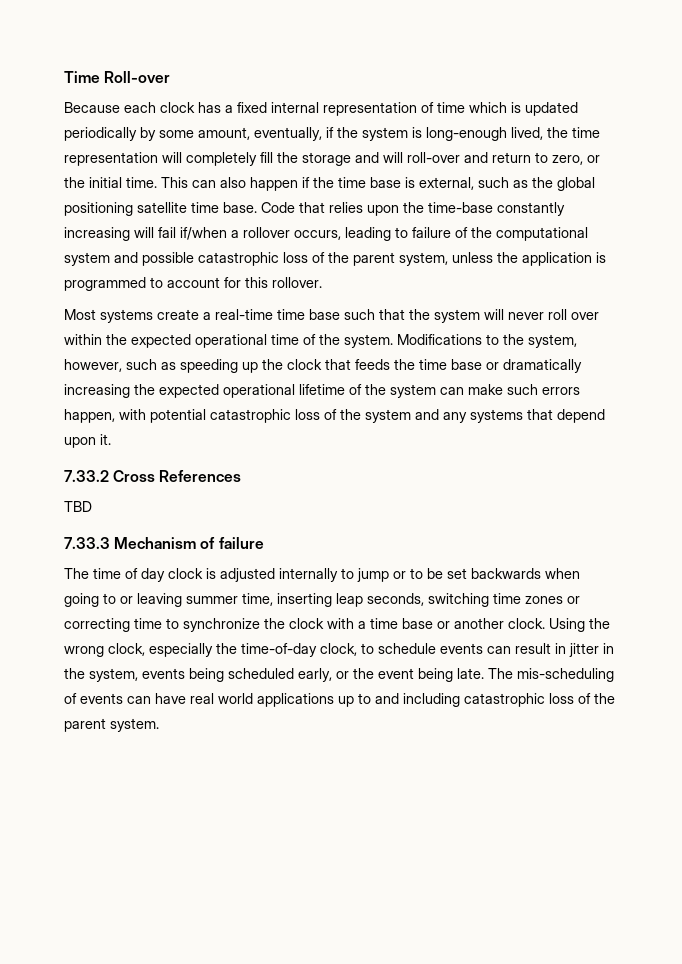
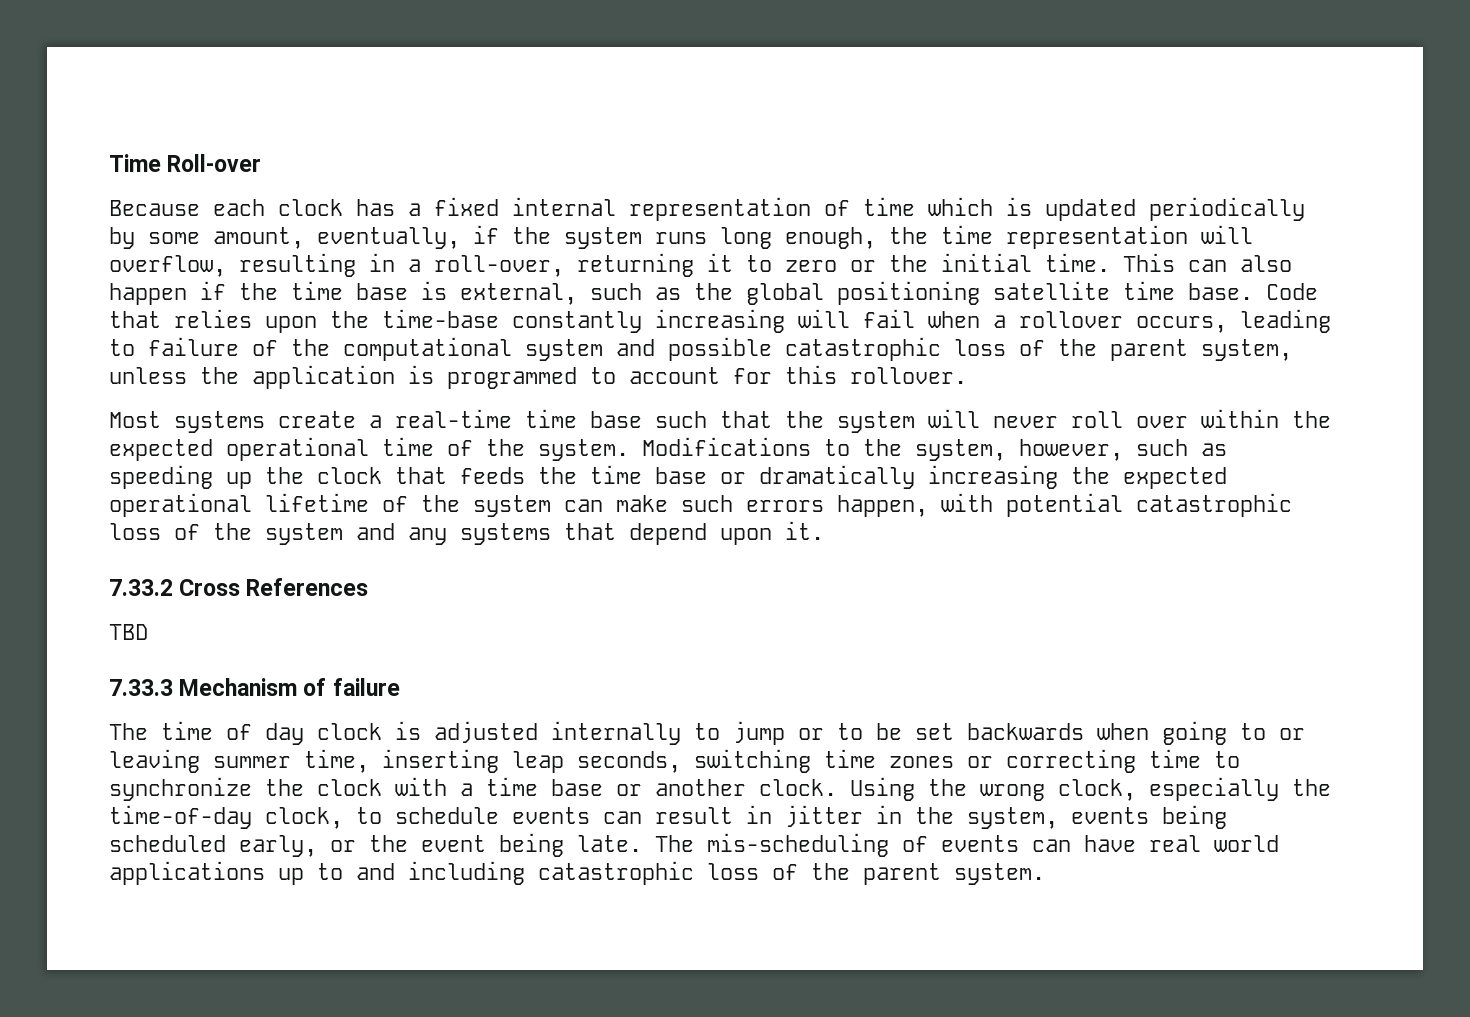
[412,127,543,141] is long-enough lived, -> [655,227,876,249] runs long enough,
[186,152,583,166] completely fill the storage and will roll-over and return to zero, -> [109,253,837,277] overflow, resulting in a roll-over, returning it to zero
[180,227,227,240] if/when -> [928,311,980,328] when

